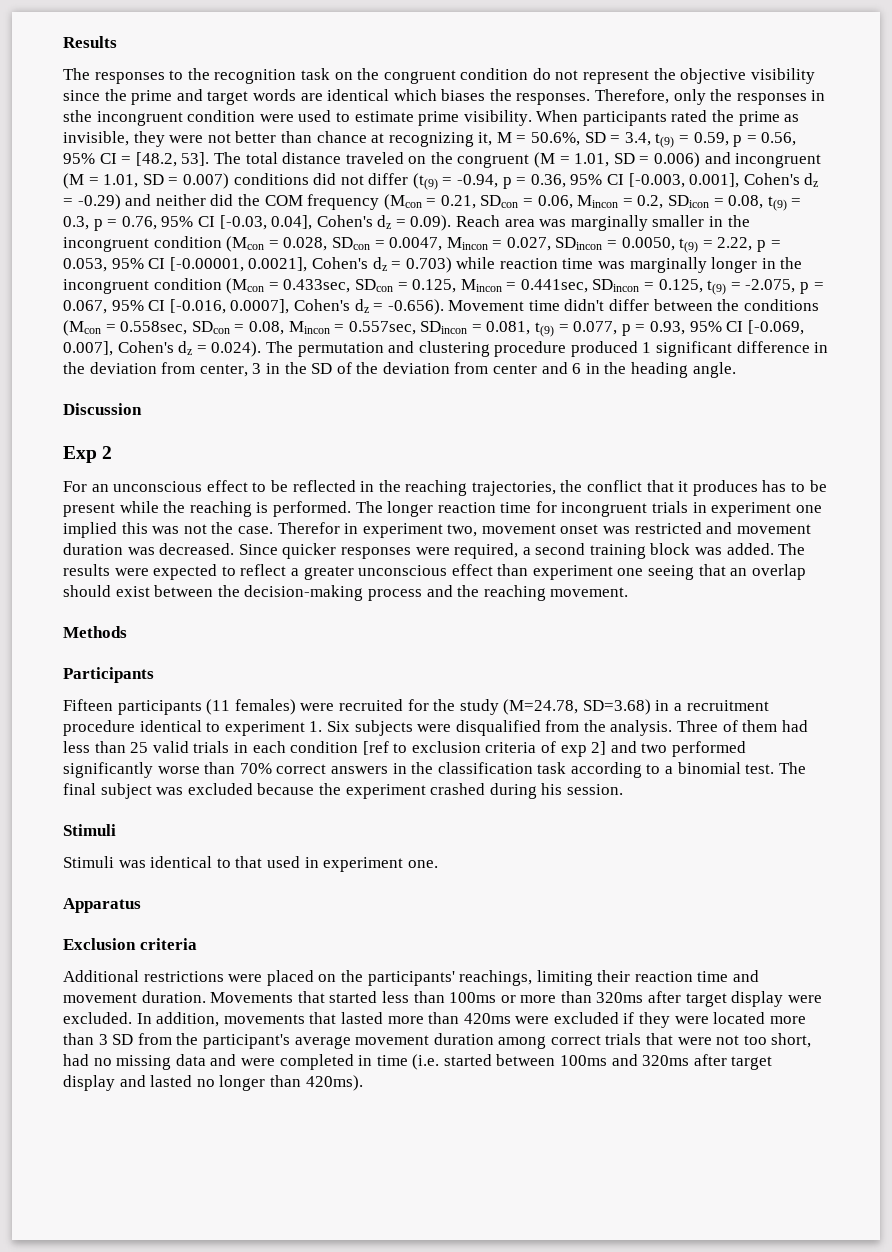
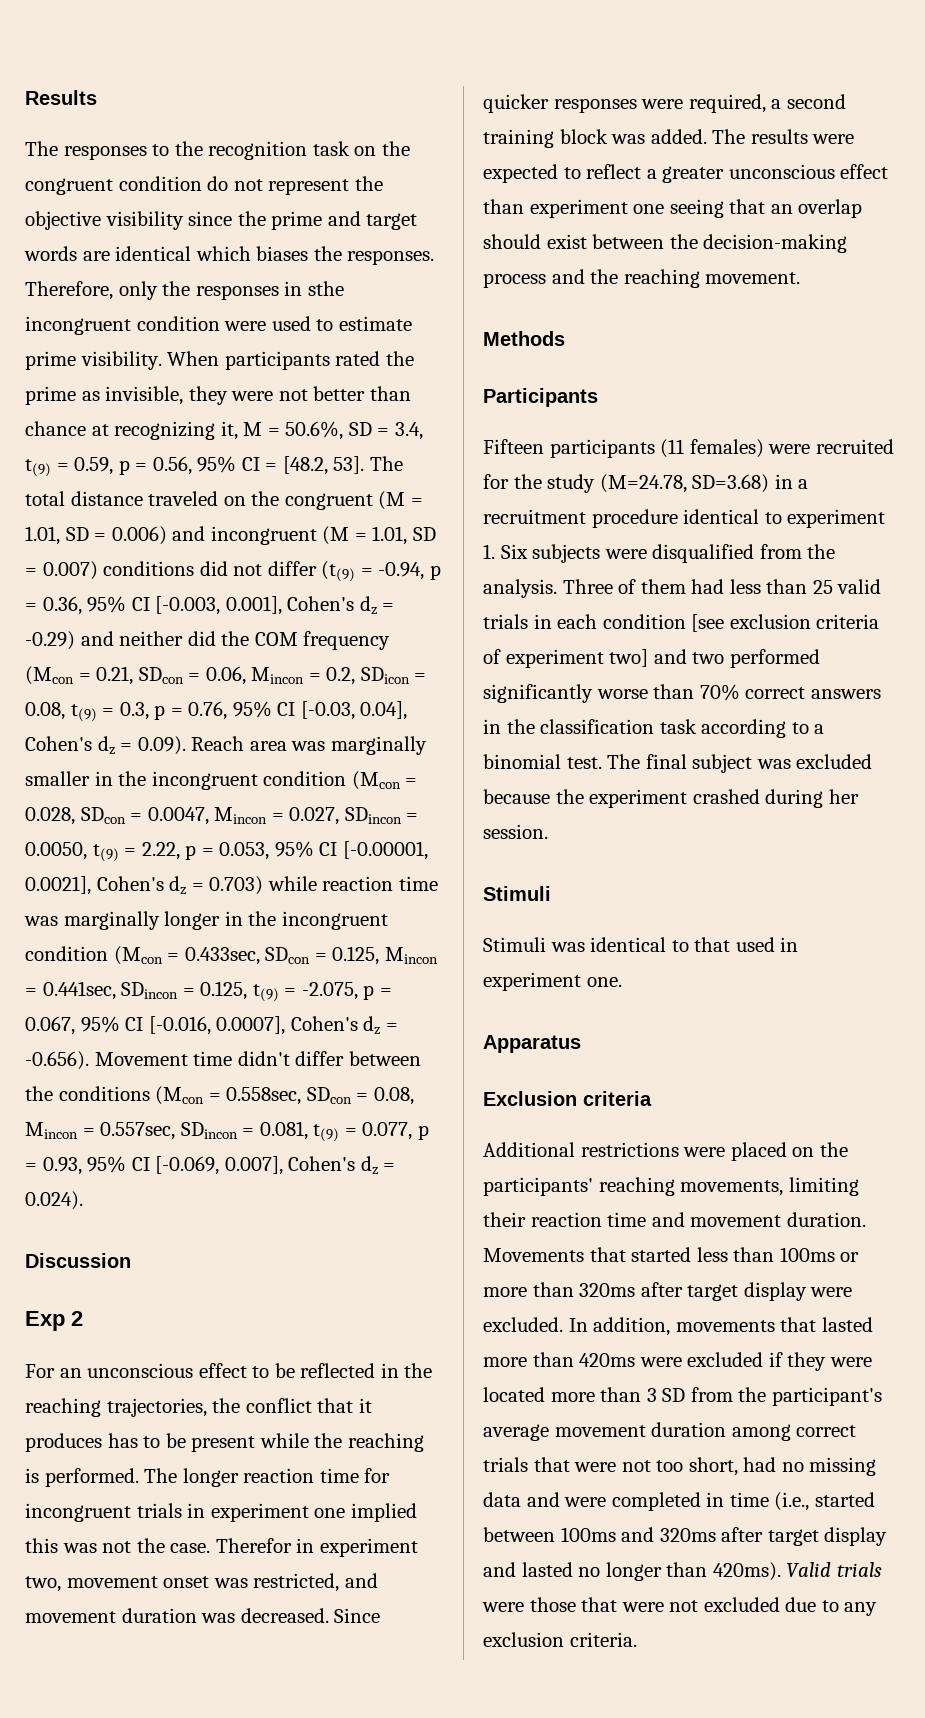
[265,341,829,357] [63,362,736,378] The permutation and clustering procedure produced 1 significant difference in the deviation from center, 3 in the SD of the deviation from center and 6 in the heading angle. -> (83, 1200) none
[634,522,702,534] restricted -> [253,1573,340,1592] restricted,
[362,741,408,755] [ref to -> [691,614,725,632] [see
[560,741,607,757] exp 2] -> [505,649,649,668] experiment two]
[541,783,563,795] his -> [828,789,859,804] her
[459,970,533,986] reachings, -> [598,1177,784,1196] reaching movements,
[412,1054,440,1070] (i.e. -> [774,1492,810,1511] (i.e.,
(363, 1083) none -> [786,1562,882,1578] [482,1597,878,1616] [483,1632,637,1647] Valid trials were those that were not excluded due to any exclusion criteria.

